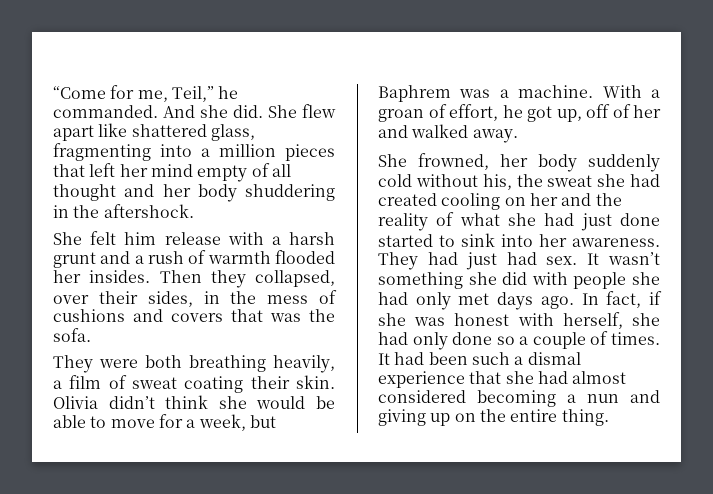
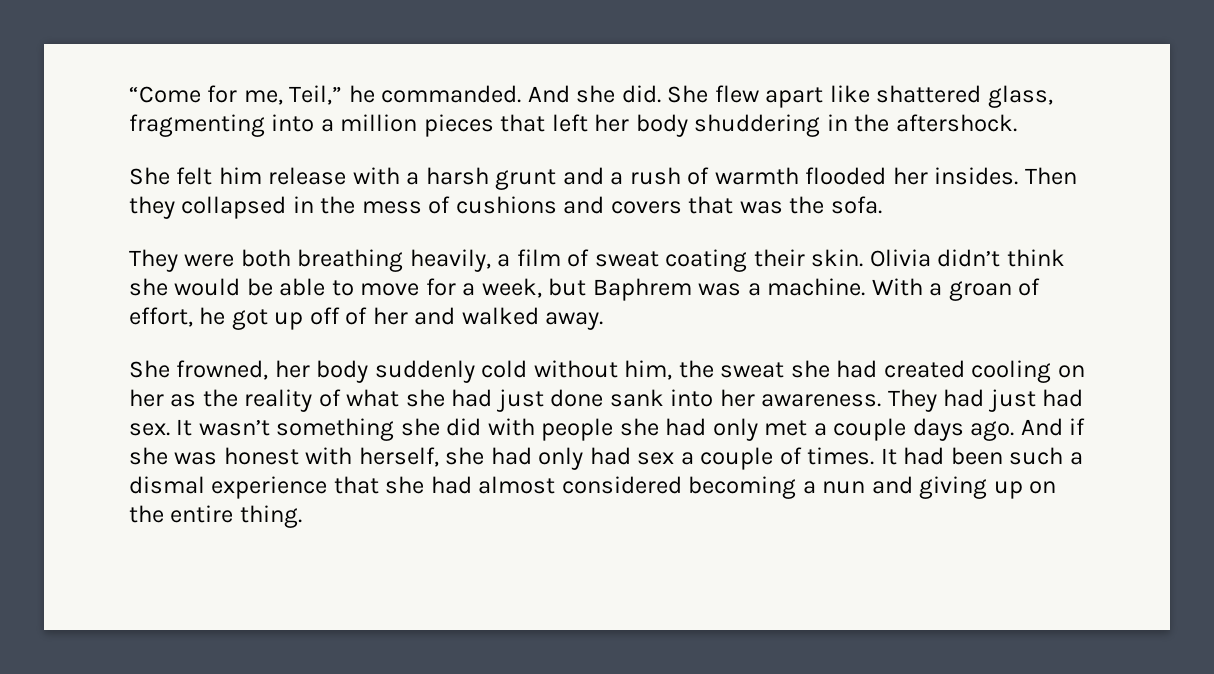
[150,163,291,182] [53,184,191,201] mind empty of all thought and her -> (630, 123) none
[255,270,335,287] [53,291,193,307] collapsed, over their sides, -> [181,196,287,219] collapsed
[556,109,582,122] up, -> [274,312,304,330] up
[482,174,512,190] his, -> [624,360,673,380] him,
[561,193,592,206] and -> [170,394,197,407] as
[378,233,495,247] started to sink -> [609,389,664,407] sank
[497,291,642,310] days ago. In fact, -> [813,418,1063,441] a couple days ago. And
[452,332,515,345] done so -> [589,447,675,465] had sex

